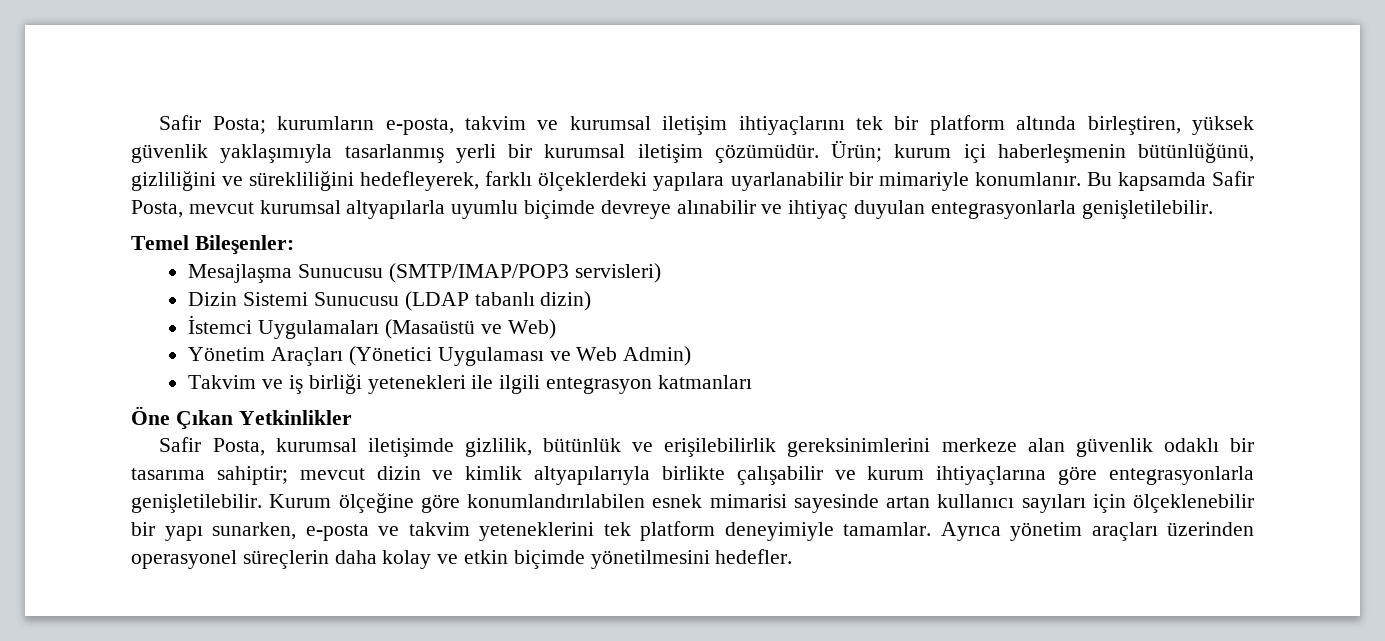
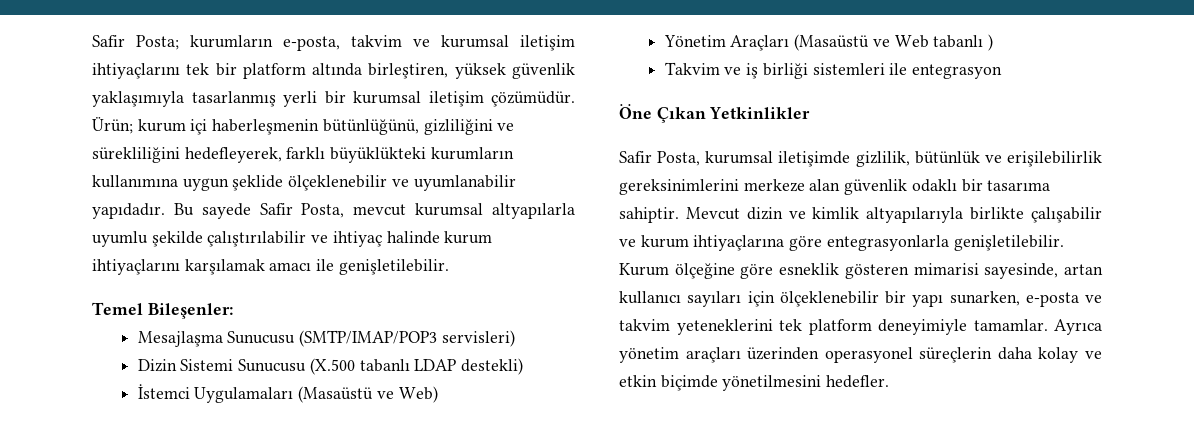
[538,172,1206,191] ölçeklerdeki yapılara uyarlanabilir bir mimariyle konumlanır. Bu kapsamda -> [330,147,514,163] [92,175,516,191] [92,203,251,219] büyüklükteki kurumların kullanımına uygun şeklide ölçeklenebilir ve uyumlanabilir yapıdadır. Bu sayede
[524,200,1076,219] biçimde devreye alınabilir ve ihtiyaç duyulan entegrasyonlarla -> [151,231,493,247] [92,259,335,275] şekilde çalıştırılabilir ve ihtiyaç halinde kurum ihtiyaçlarını karşılamak amacı ile
[404,291,592,311] (LDAP tabanlı dizin) -> [309,358,524,375] (X.500 tabanlı LDAP destekli)
[348,346,692,366] (Yönetici Uygulaması ve Web Admin) -> [794,34,994,51] (Masaüstü ve Web tabanlı )
[367,375,541,394] yetenekleri ile ilgili -> [812,63,908,75] sistemleri ile
[657,375,752,389] katmanları -> (1003, 71) none
[216,466,365,485] sahiptir; mevcut -> [619,207,740,223] sahiptir. Mevcut
[467,494,879,513] konumlandırılabilen esnek mimarisi sayesinde -> [779,263,1059,279] esneklik gösteren mimarisi sayesinde,

